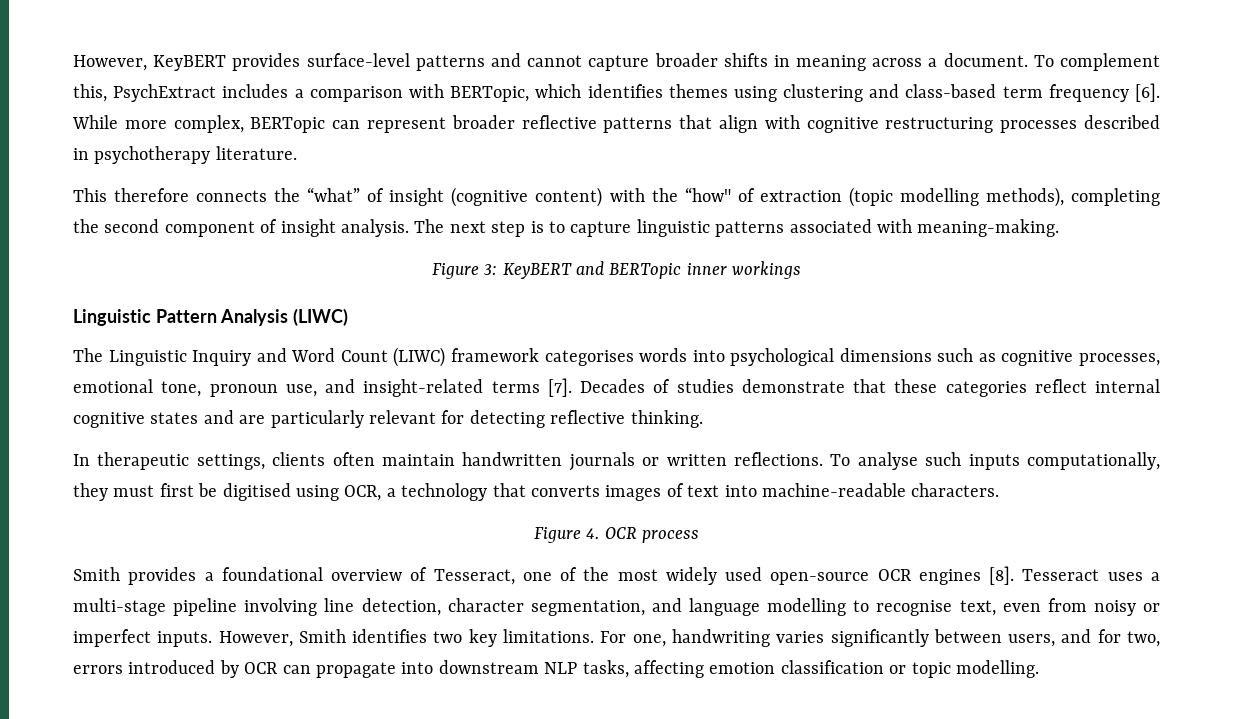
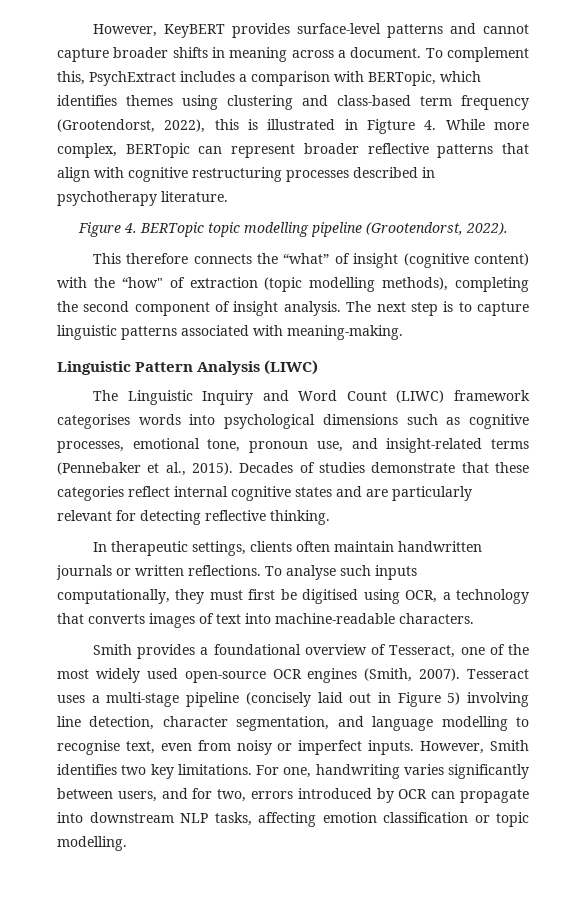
[1135,83,1160,102] [6]. -> [57,119,437,134] (Grootendorst, 2022), this is illustrated in Figture 4.
(297, 153) none -> [77,222,508,237] // Figure 4. BERTopic topic modelling pipeline (Grootendorst, 2022).
[431,261,802,279] // Figure 3: KeyBERT and BERTopic inner workings -> (403, 332) none
[547,378,572,397] [7]. -> [57,462,233,476] (Pennebaker et al., 2015).
[533,527,700,543] // Figure 4. OCR process -> (474, 618) none
[989,566,1015,585] [8]. -> [364,668,461,682] (Smith, 2007).
(238, 607) none -> [245,692,461,707] (concisely laid out in Figure 5)

